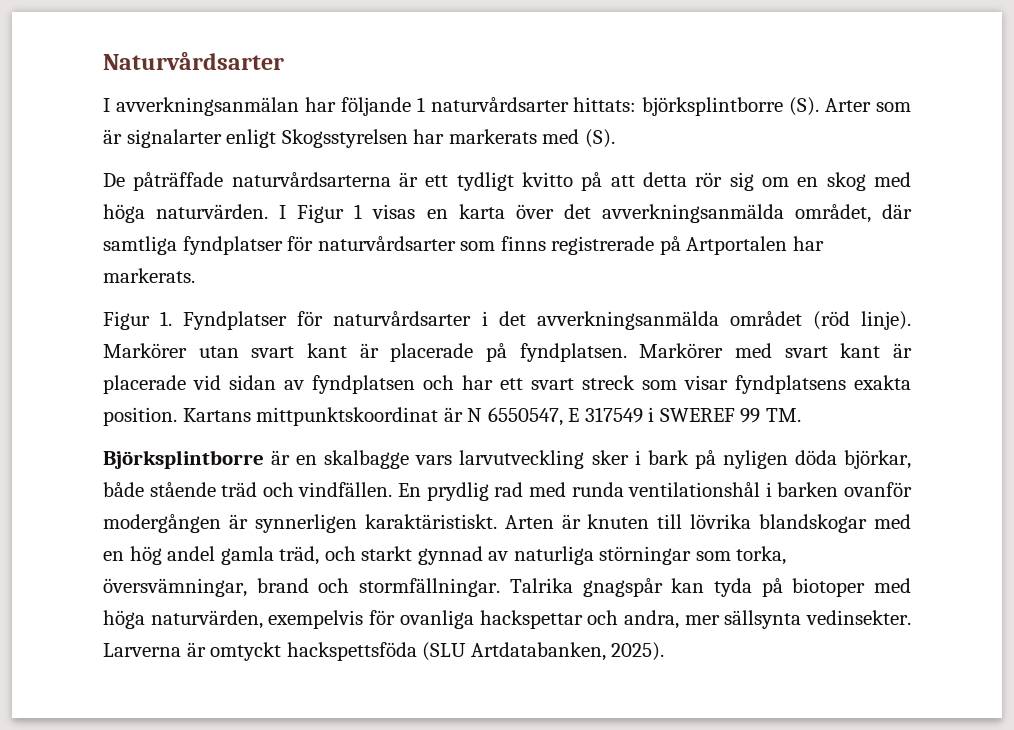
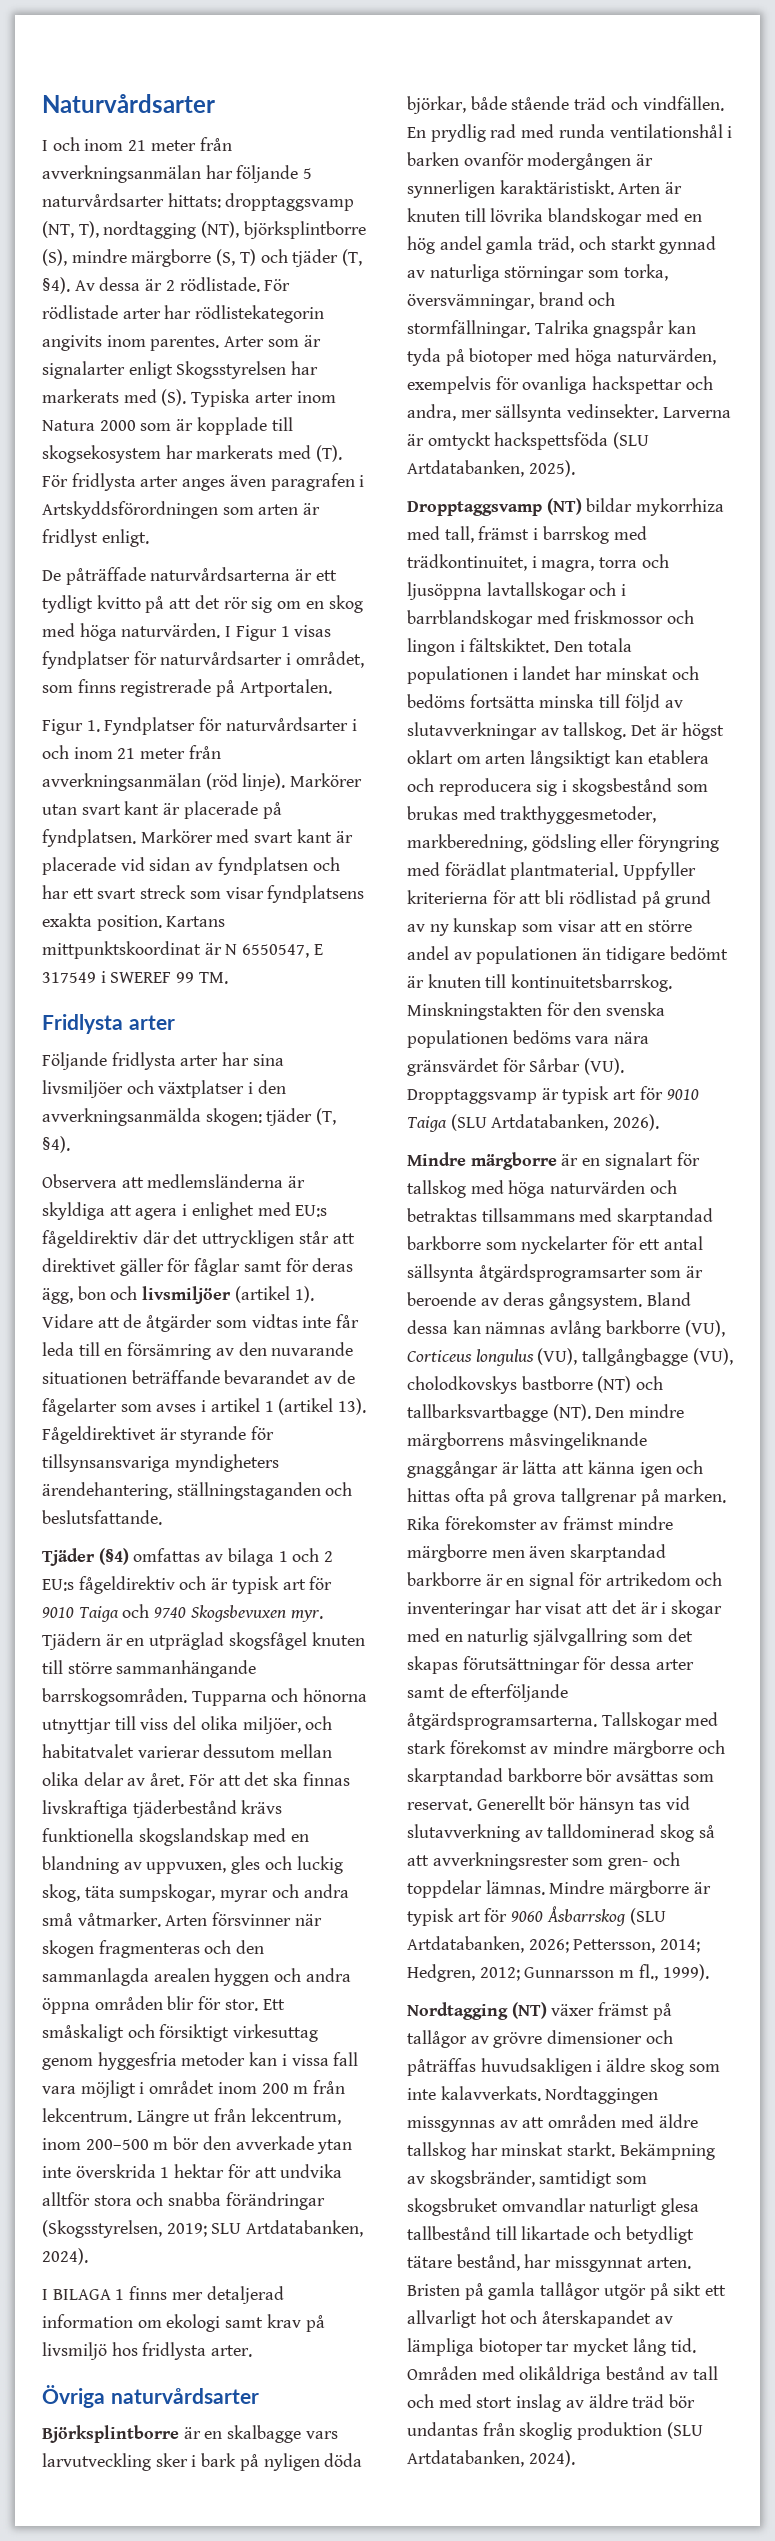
(110, 105) none -> [52,137,232,151] och inom 21 meter från
[416,97,425,112] 1 -> [303,168,313,179] 5
[642,97,820,116] björksplintborre (S). -> [225,193,355,211] [42,221,366,239] [42,249,363,267] [42,277,291,294] [42,305,325,323] [42,335,220,351] dropptaggsvamp (NT, T), nordtagging (NT), björksplintborre (S), mindre märgborre (S, T) och tjäder (T, §4). Av dessa är 2 rödlistade. För rödlistade arter har rödlistekategorin angivits inom parentes.
(615, 138) none -> [191,389,336,407] [42,417,293,435] [42,445,342,463] [42,473,365,491] [42,501,321,519] [42,529,149,547] Typiska arter inom Natura 2000 som är kopplade till skogsekosystem har markerats med (T). För fridlysta arter anges även paragrafen i Artskyddsförordningen som arten är fridlyst enligt.
[642,172,687,187] detta -> [194,595,220,609] det
[426,204,912,223] [103,236,177,255] en karta över det avverkningsanmälda området, där samtliga -> (332, 631) none
(456, 243) none -> [286,651,364,668] i området,
[686,236,824,255] [103,268,195,283] Artportalen har markerats. -> [239,679,332,697] Artportalen.
[498,311,802,330] det avverkningsanmälda området -> [42,745,221,759] [42,773,201,791] och inom 21 meter från avverkningsanmälan
(801, 415) none -> [42,1014,175,1034] [42,1052,284,1070] [42,1080,286,1098] [42,1108,337,1126] [42,1136,70,1153] [42,1174,306,1188] [42,1202,328,1220] [42,1230,355,1248] [42,1258,354,1276] [42,1286,314,1304] [42,1314,360,1332] [42,1342,354,1360] [42,1370,355,1384] [42,1398,367,1416] [42,1426,275,1444] [42,1454,279,1472] [42,1482,353,1500] [42,1510,162,1525] [42,1548,334,1566] [42,1576,333,1594] [42,1604,323,1622] [42,1632,365,1650] [42,1660,257,1678] [42,1688,368,1706] [42,1716,333,1734] [42,1744,333,1758] [42,1772,350,1787] [42,1800,283,1818] [42,1828,310,1846] [42,1856,343,1874] [42,1884,349,1902] [42,1912,322,1927] [42,1940,265,1958] [42,1968,351,1986] [42,1996,285,2014] [42,2024,319,2042] [42,2052,359,2070] [42,2080,346,2098] [42,2108,341,2126] [42,2136,353,2154] [42,2164,343,2178] [42,2192,325,2210] [42,2220,364,2238] [42,2248,88,2265] [42,2286,284,2304] [42,2314,325,2332] [42,2342,253,2360] [42,2385,259,2408] // Fridlysta arter // Följande fridlysta arter har sina livsmiljöer och växtplatser i den avverkningsanmälda skogen: tjäder (T, §4). // Observera att medlemsländerna är skyldiga att agera i enlighet med EU:s fågeldirektiv där det uttryckligen står att direktivet gäller för fåglar samt för deras ägg, bon och livsmiljöer (artikel 1). Vidare att de åtgärder som vidtas inte får leda till en försämring av den nuvarande situationen beträffande bevarandet av de fågelarter som avses i artikel 1 (artikel 13). Fågeldirektivet är styrande för tillsynsansvariga myndigheters ärendehantering, ställningstaganden och beslutsfattande. // Tjäder (§4) omfattas av bilaga 1 och 2 EU:s fågeldirektiv och är typisk art för 9010 Taiga och 9740 Skogsbevuxen myr. Tjädern är en utpräglad skogsfågel knuten till större sammanhängande barrskogsområden. Tupparna och hönorna utnyttjar till viss del olika miljöer, och habitatvalet varierar dessutom mellan olika delar av året. För att det ska finnas livskraftiga tjäderbestånd krävs funktionella skogslandskap med en blandning av uppvuxen, gles och luckig skog, täta sumpskogar, myrar och andra små våtmarker. Arten försvinner när skogen fragmenteras och den sammanlagda arealen hyggen och andra öppna områden blir för stor. Ett småskaligt och försiktigt virkesuttag genom hyggesfria metoder kan i vissa fall vara möjligt i området inom 200 m från lekcentrum. Längre ut från lekcentrum, inom 200–500 m bör den avverkade ytan inte överskrida 1 hektar för att undvika alltför stora och snabba förändringar (Skogsstyrelsen, 2019; SLU Artdatabanken, 2024). // I BILAGA 1 finns mer detaljerad information om ekologi samt krav på livsmiljö hos fridlysta arter. // Övriga naturvårdsarter
(665, 651) none -> [407,498,725,516] [407,526,647,544] [407,554,669,572] [407,582,627,600] [407,610,695,628] [407,638,632,656] [407,666,699,684] [407,694,683,712] [407,722,724,740] [407,750,709,768] [407,778,708,796] [407,806,657,824] [407,834,720,852] [407,862,697,880] [407,890,712,908] [407,918,693,936] [407,946,728,964] [407,974,673,992] [407,1002,666,1020] [407,1030,650,1048] [407,1058,625,1076] [407,1086,699,1104] [407,1114,660,1132] [407,1152,700,1170] [407,1180,677,1198] [407,1208,714,1226] [407,1236,703,1254] [407,1264,704,1282] [407,1292,691,1310] [407,1320,725,1338] [407,1348,733,1366] [407,1376,664,1394] [407,1404,685,1422] [407,1432,647,1450] [407,1460,704,1478] [407,1488,727,1506] [407,1516,673,1530] [407,1544,667,1562] [407,1572,723,1590] [407,1600,723,1618] [407,1628,693,1646] [407,1656,694,1674] [407,1684,569,1702] [407,1712,719,1730] [407,1740,725,1758] [407,1768,714,1786] [407,1796,690,1814] [407,1824,715,1842] [407,1852,680,1870] [407,1880,711,1898] [407,1906,666,1926] [407,1936,701,1953] [407,1964,709,1982] [407,2002,672,2020] [407,2030,673,2048] [407,2058,720,2076] [407,2086,659,2104] [407,2114,698,2132] [407,2142,715,2160] [407,2170,648,2188] [407,2198,700,2216] [407,2226,694,2244] [407,2254,691,2272] [407,2282,727,2300] [407,2310,673,2328] [407,2338,696,2356] [407,2366,718,2384] [407,2394,696,2412] [407,2422,703,2440] [407,2450,575,2467] // Dropptaggsvamp (NT) bildar mykorrhiza med tall, främst i barrskog med trädkontinuitet, i magra, torra och ljusöppna lavtallskogar och i barrblandskogar med friskmossor och lingon i fältskiktet. Den totala populationen i landet har minskat och bedöms fortsätta minska till följd av slutavverkningar av tallskog. Det är högst oklart om arten långsiktigt kan etablera och reproducera sig i skogsbestånd som brukas med trakthyggesmetoder, markberedning, gödsling eller föryngring med förädlat plantmaterial. Uppfyller kriterierna för att bli rödlistad på grund av ny kunskap som visar att en större andel av populationen än tidigare bedömt är knuten till kontinuitetsbarrskog. Minskningstakten för den svenska populationen bedöms vara nära gränsvärdet för Sårbar (VU). Dropptaggsvamp är typisk art för 9010 Taiga (SLU Artdatabanken, 2026). // Mindre märgborre är en signalart för tallskog med höga naturvärden och betraktas tillsammans med skarptandad barkborre som nyckelarter för ett antal sällsynta åtgärdsprogramsarter som är beroende av deras gångsystem. Bland dessa kan nämnas avlång barkborre (VU), Corticeus longulus (VU), tallgångbagge (VU), cholodkovskys bastborre (NT) och tallbarksvartbagge (NT). Den mindre märgborrens måsvingeliknande gnaggångar är lätta att känna igen och hittas ofta på grova tallgrenar på marken. Rika förekomster av främst mindre märgborre men även skarptandad barkborre är en signal för artrikedom och inventeringar har visat att det är i skogar med en naturlig självgallring som det skapas förutsättningar för dessa arter samt de efterföljande åtgärdsprogramsarterna. Tallskogar med stark förekomst av mindre märgborre och skarptandad barkborre bör avsättas som reservat. Generellt bör hänsyn tas vid slutavverkning av talldominerad skog så att avverkningsrester som gren- och toppdelar lämnas. Mindre märgborre är typisk art för 9060 Åsbarrskog (SLU Artdatabanken, 2026; Pettersson, 2014; Hedgren, 2012; Gunnarsson m fl., 1999). // Nordtagging (NT) växer främst på tallågor av grövre dimensioner och påträffas huvudsakligen i äldre skog som inte kalavverkats. Nordtaggingen missgynnas av att områden med äldre tallskog har minskat starkt. Bekämpning av skogsbränder, samtidigt som skogsbruket omvandlar naturligt glesa tallbestånd till likartade och betydligt tätare bestånd, har missgynnat arten. Bristen på gamla tallågor utgör på sikt ett allvarligt hot och återskapandet av lämpliga biotoper tar mycket lång tid. Områden med olikåldriga bestånd av tall och med stort inslag av äldre träd bör undantas från skoglig produktion (SLU Artdatabanken, 2024).

